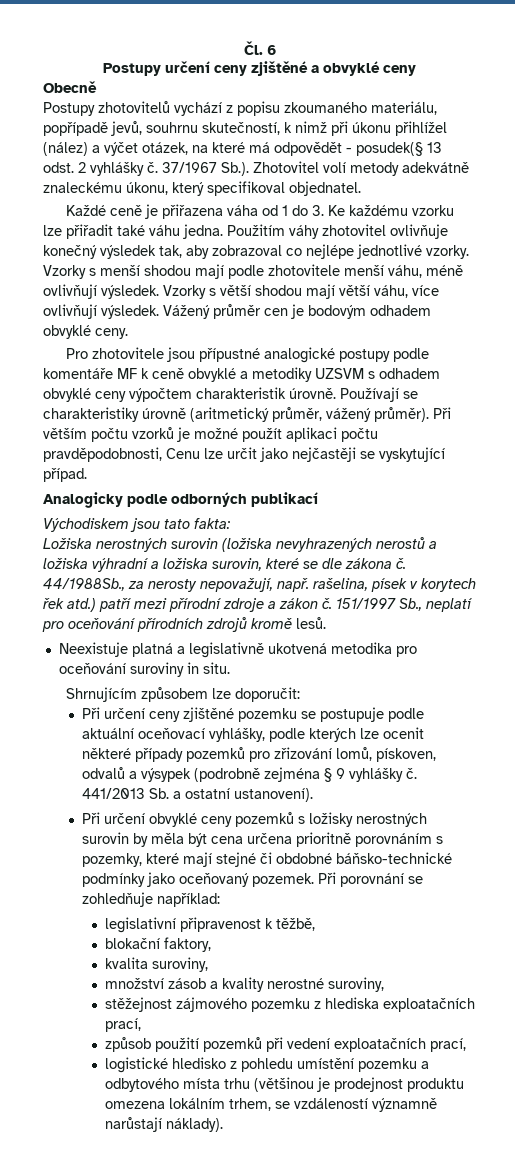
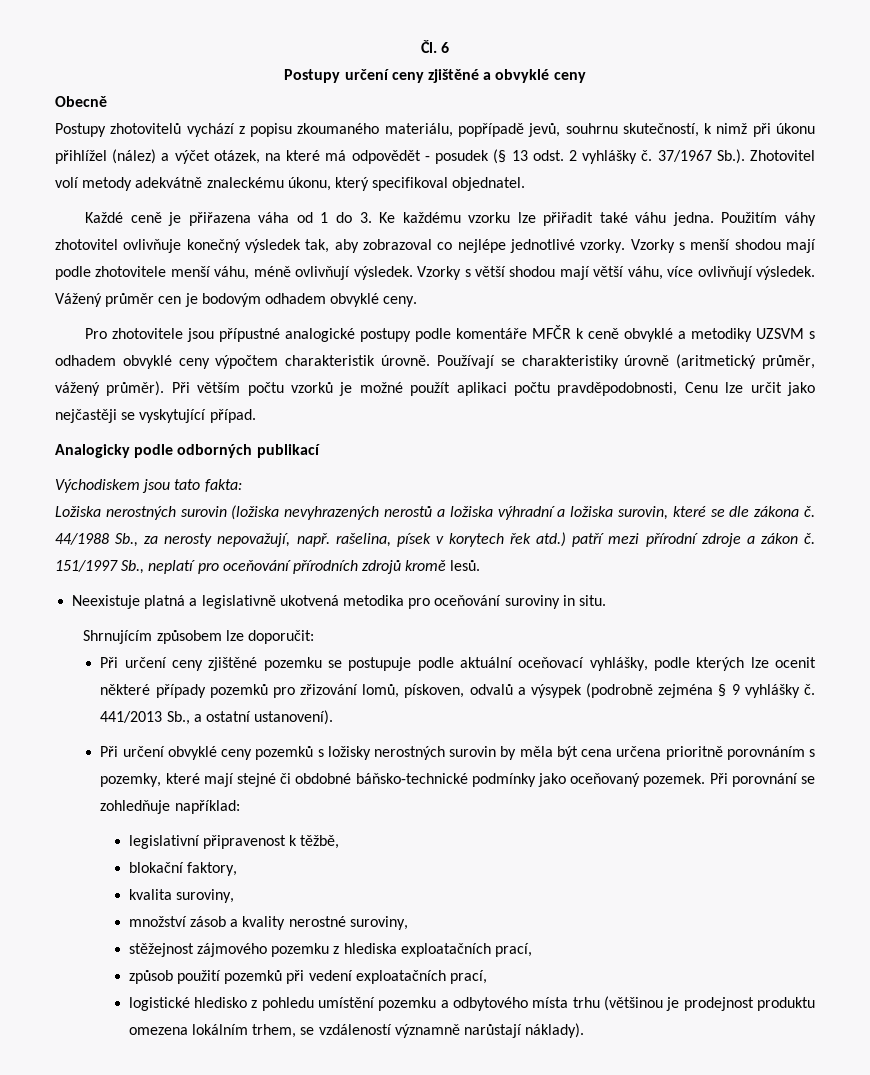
[356,142,423,156] posudek(§ -> [435,149,507,164] posudek (§
[117,368,137,379] MF -> [532,325,572,339] MFČR
[43,578,125,591] 44/1988Sb., -> [55,533,139,547] 44/1988 Sb.,
[148,788,169,799] Sb. -> [166,711,190,725] Sb.,

